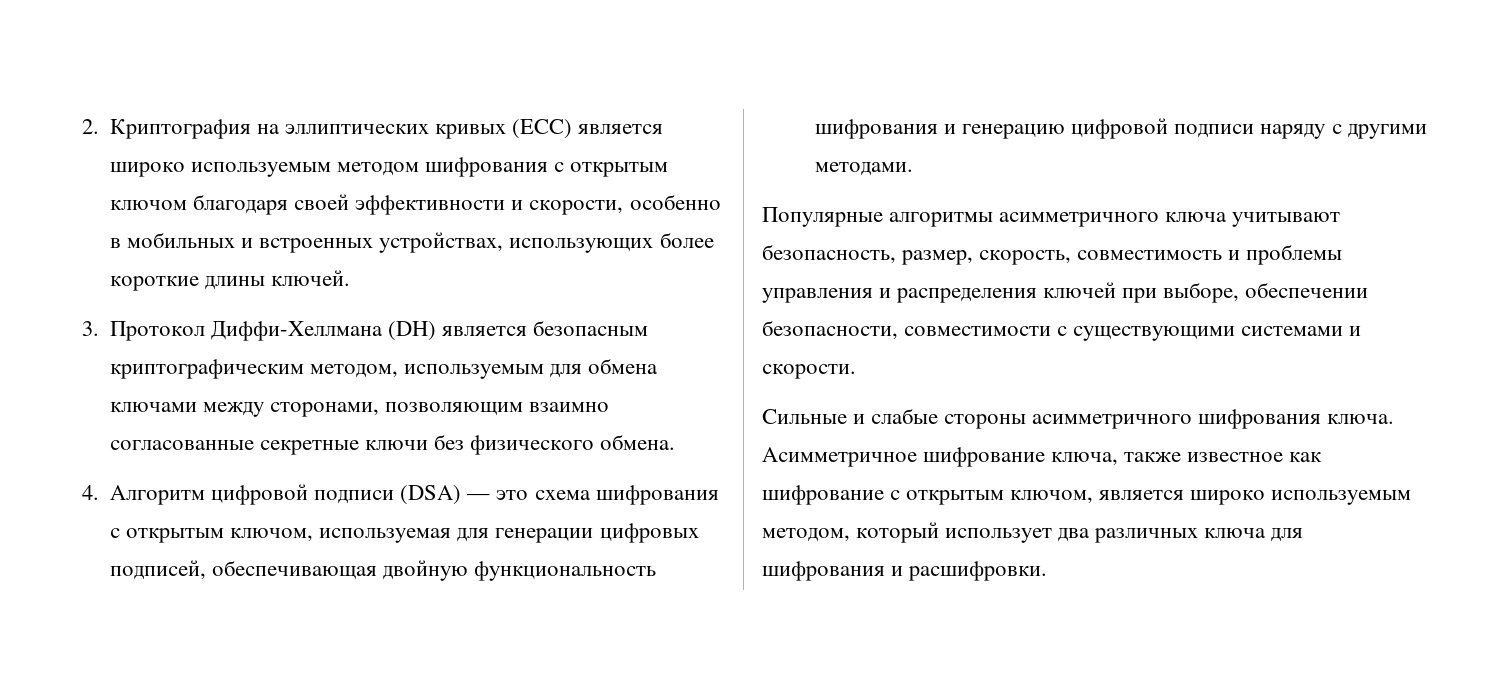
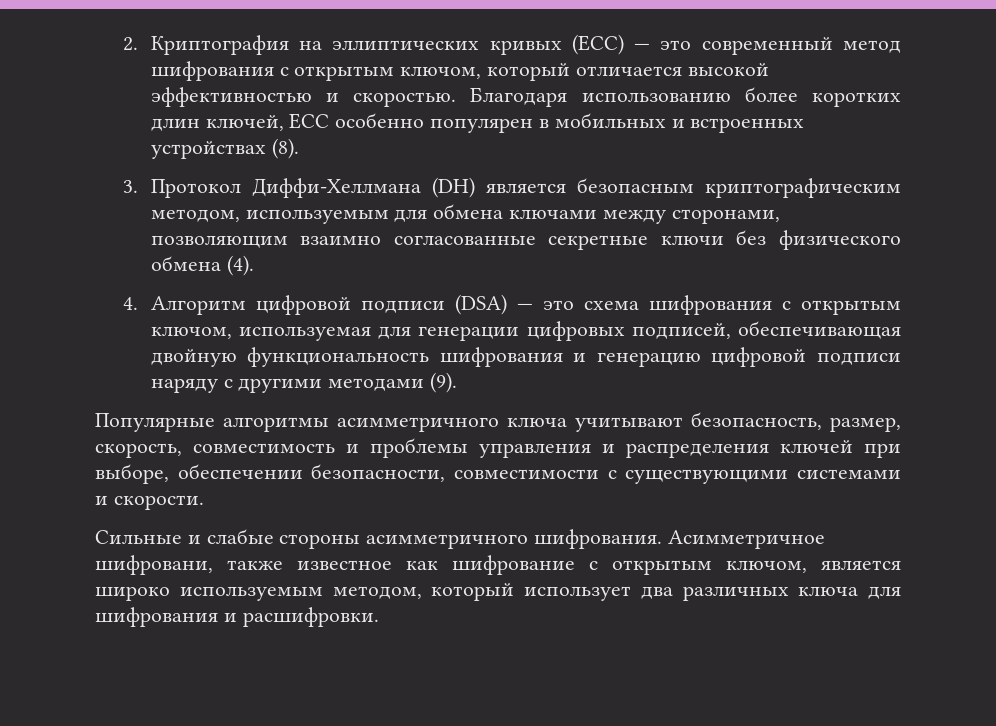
[578,124,664,134] [110,157,669,177] [110,194,721,215] [110,232,714,253] [110,270,351,291] является широко используемым методом шифрования с открытым ключом благодаря своей эффективности и скорости, особенно в мобильных и встроенных устройствах, использующих более короткие длины ключей. -> [634,37,901,55] [150,61,769,81] [150,87,901,107] [150,113,805,133] [150,138,299,159] — это современный метод шифрования с открытым ключом, который отличается высокой эффективностью и скоростью. Благодаря использованию более коротких длин ключей, ECC особенно популярен в мобильных и встроенных устройствах (8).
[600,434,676,450] обмена. -> [150,255,254,276] обмена (4).
[815,162,914,176] методами. -> [328,372,458,393] методами (9).
[1198,409,1395,429] [762,447,1119,467] шифрования ключа. Асимметричное шифрование ключа, -> [534,529,825,549] [95,555,213,575] шифрования. Асимметричное шифровани,

